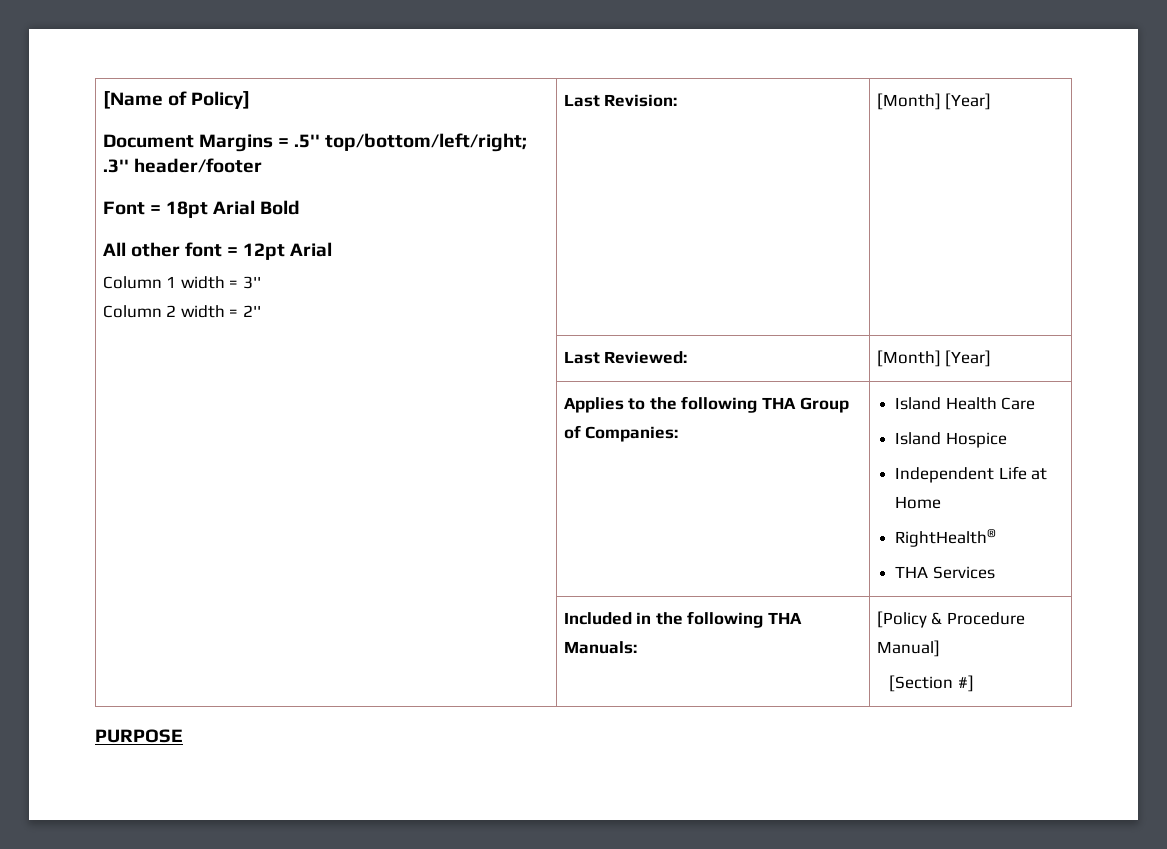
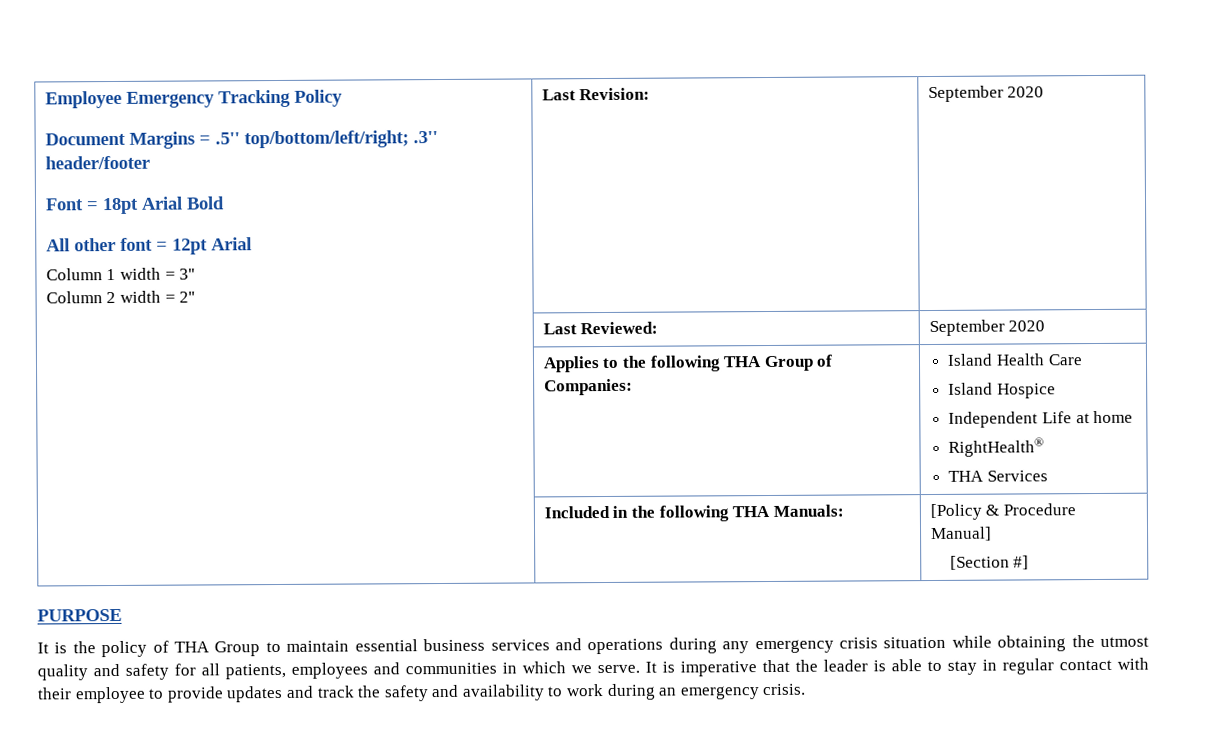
[102,91,250,109] [Name of Policy] -> [44,89,343,109] Employee Emergency Tracking Policy
[876,93,992,110] [Month] [Year] -> [927,85,1045,103] September 2020
[876,350,992,367] [Month] [Year] -> [928,319,1046,337] September 2020
[895,496,942,509] Home -> [1093,410,1134,424] home
(183, 736) none -> [37,635,1149,658] [37,657,1149,681] [37,683,807,704] // It is the policy of THA Group to maintain essential business services and operations during any emergency crisis situation while obtaining the utmost quality and safety for all patients, employees and communities in which we serve. It is imperative that the leader is able to stay in regular contact with their employee to provide updates and track the safety and availability to work during an emergency crisis.

